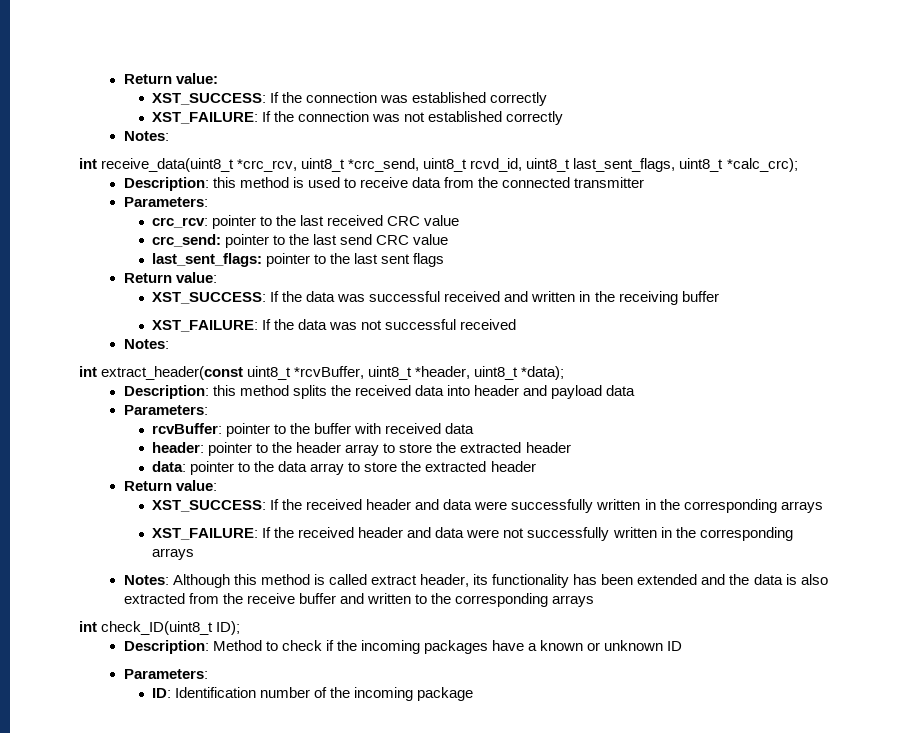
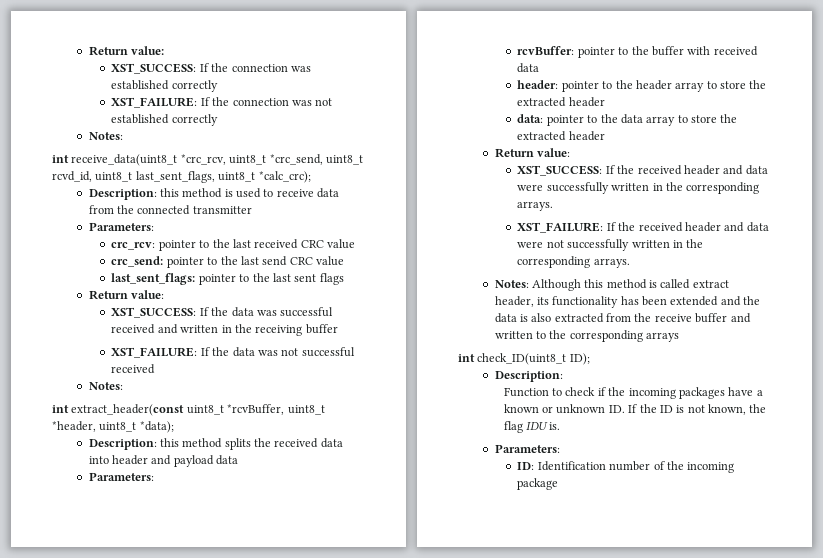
[780,501,823,513] arrays -> [517,201,554,211] arrays.
[152,548,195,560] arrays -> [593,258,630,268] arrays.
[212,640,262,651] Method -> [503,387,549,397] // Function
[667,641,683,651] ID -> [608,404,767,415] [503,421,561,433] ID. If the ID is not known, the flag IDU is.

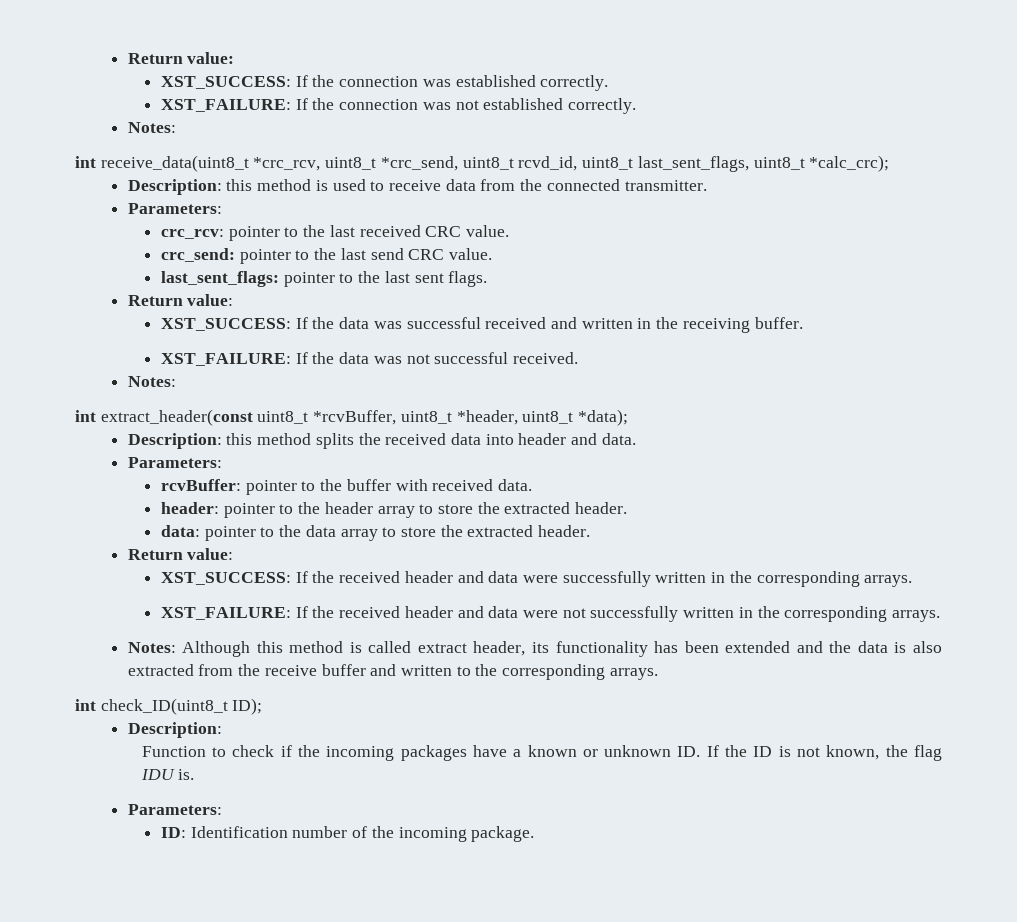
[171,80,218,92] correctly -> [540,75,609,91] correctly.
[171,114,218,126] correctly -> [568,98,637,114] correctly.
[192,206,252,214] transmitter -> [624,180,707,191] transmitter.
[327,239,356,249] value -> [466,225,510,237] value.
[316,256,345,266] value -> [449,248,493,260] value.
[319,273,344,285] flags -> [448,271,488,287] flags.
[305,324,338,334] buffer -> [754,317,803,329] buffer.
[111,364,156,374] received -> [513,352,579,364] received.
[173,455,239,467] payload data -> [601,433,636,445] data.
[517,63,540,73] data -> [498,479,533,491] data.
[568,97,605,107] header -> [575,502,628,514] header.
[568,131,605,141] header -> [538,525,591,537] header.
[646,332,680,342] arrays -> [609,668,658,680] arrays.
[517,478,559,490] package -> [471,826,535,842] package.

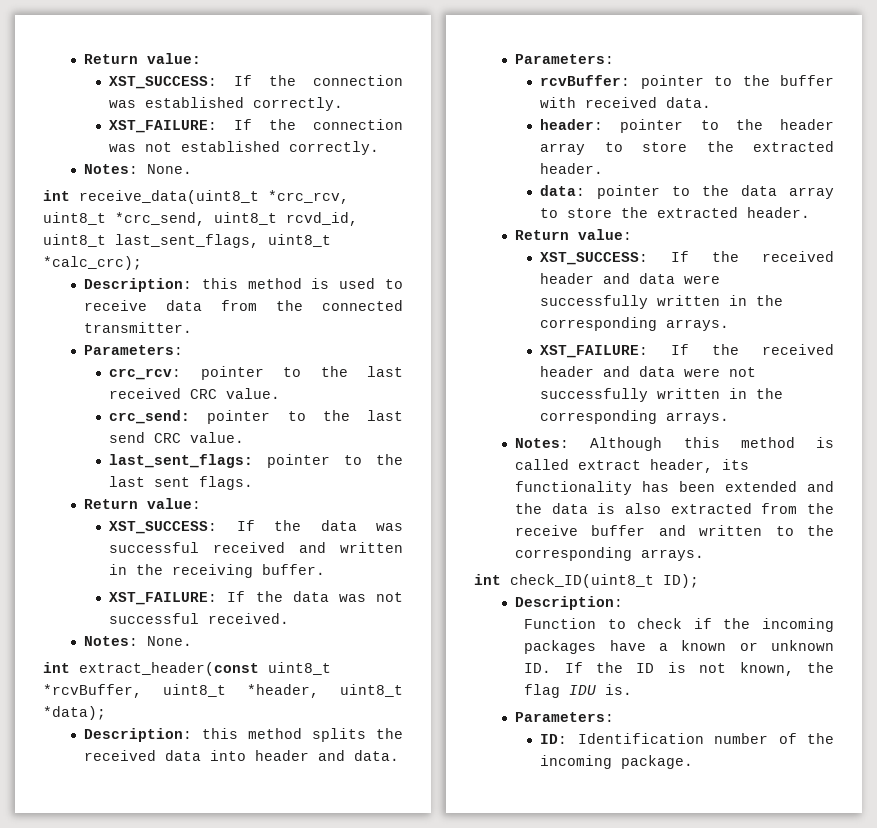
(176, 127) none -> [147,164,193,174] None.
(176, 381) none -> [147,636,193,646] None.

